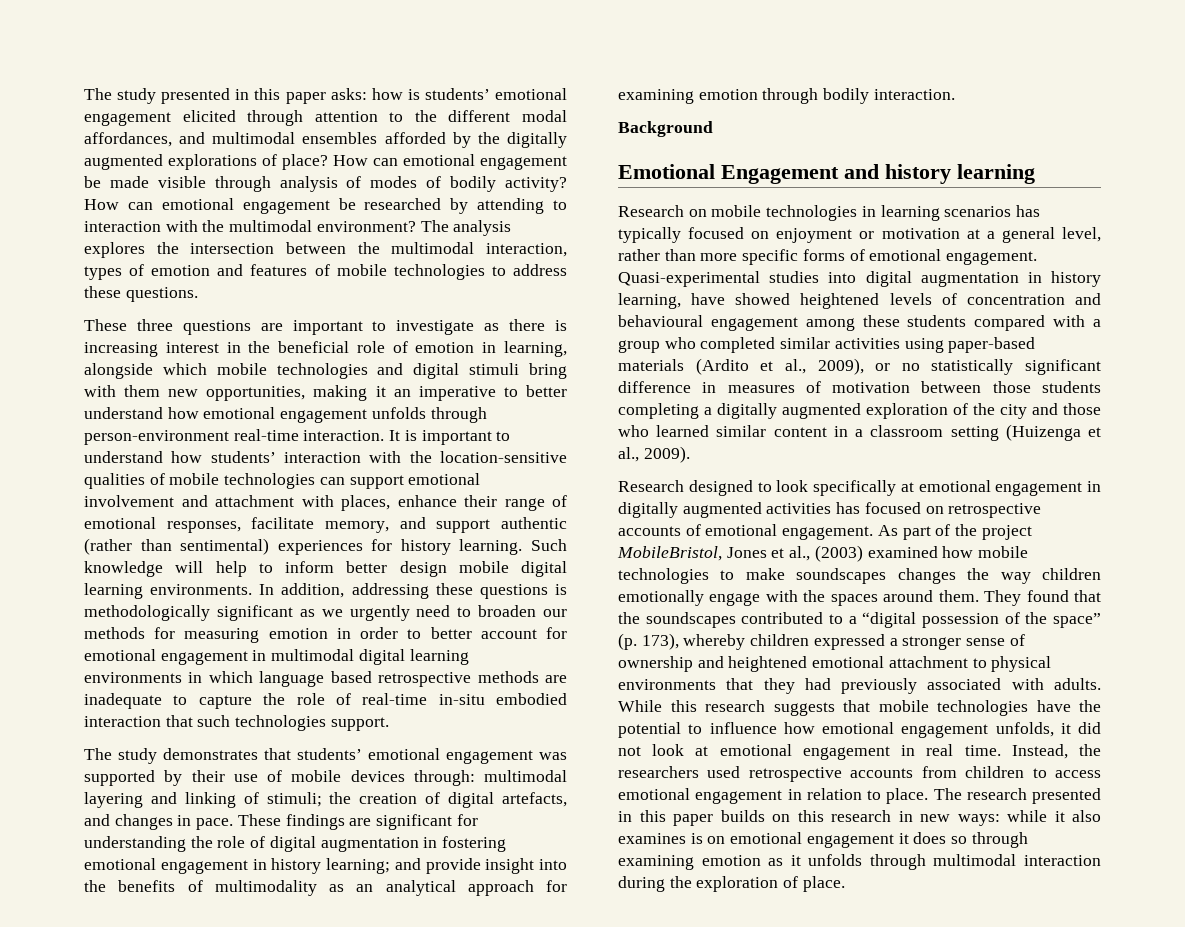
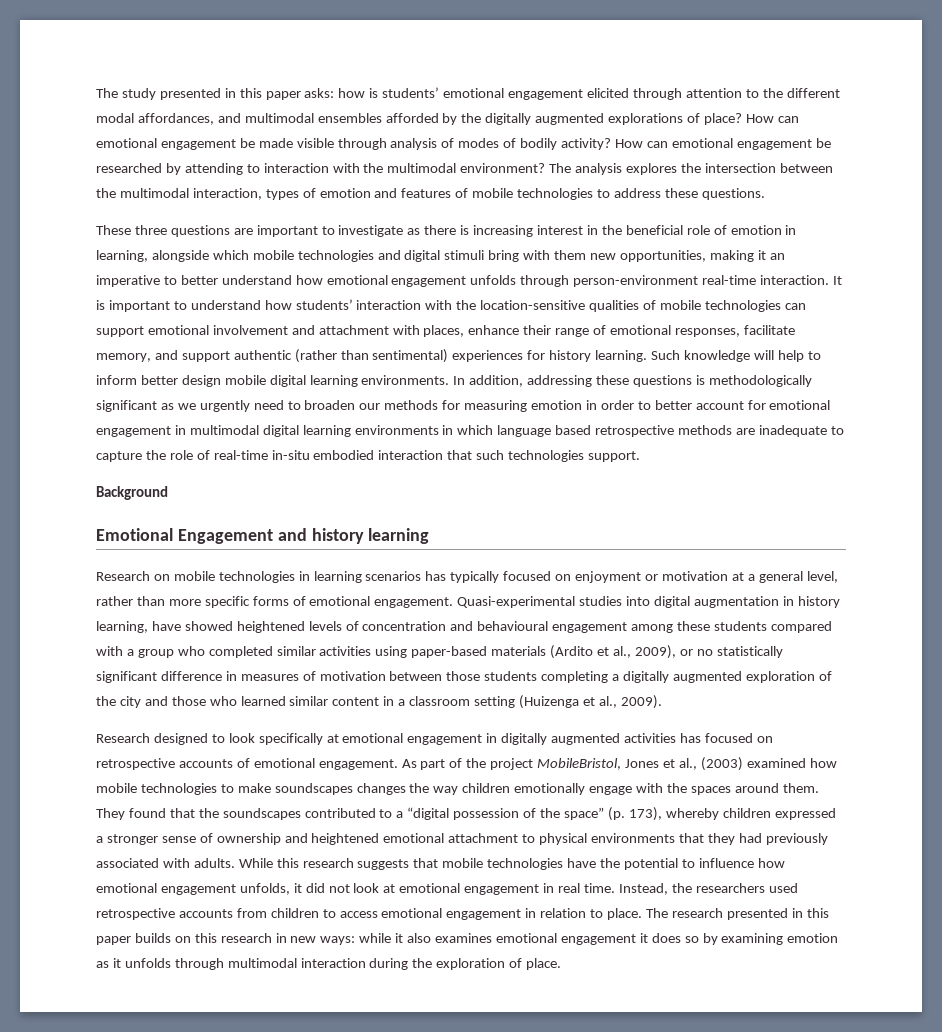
[84,748,567,764] [84,770,567,786] [84,792,568,808] [84,814,478,830] [84,836,507,852] [84,858,567,874] [84,880,567,896] [618,88,955,104] // The study demonstrates that students’ emotional engagement was supported by their use of mobile devices through: multimodal layering and linking of stimuli; the creation of digital artefacts, and changes in pace. These findings are significant for understanding the role of digital augmentation in fostering emotional engagement in history learning; and provide insight into the benefits of multimodality as an analytical approach for examining emotion through bodily interaction. -> (641, 456) none
[690,833,726,844] is on -> (493, 938) none
[971,832,1028,848] through -> [702,933,718,945] by

